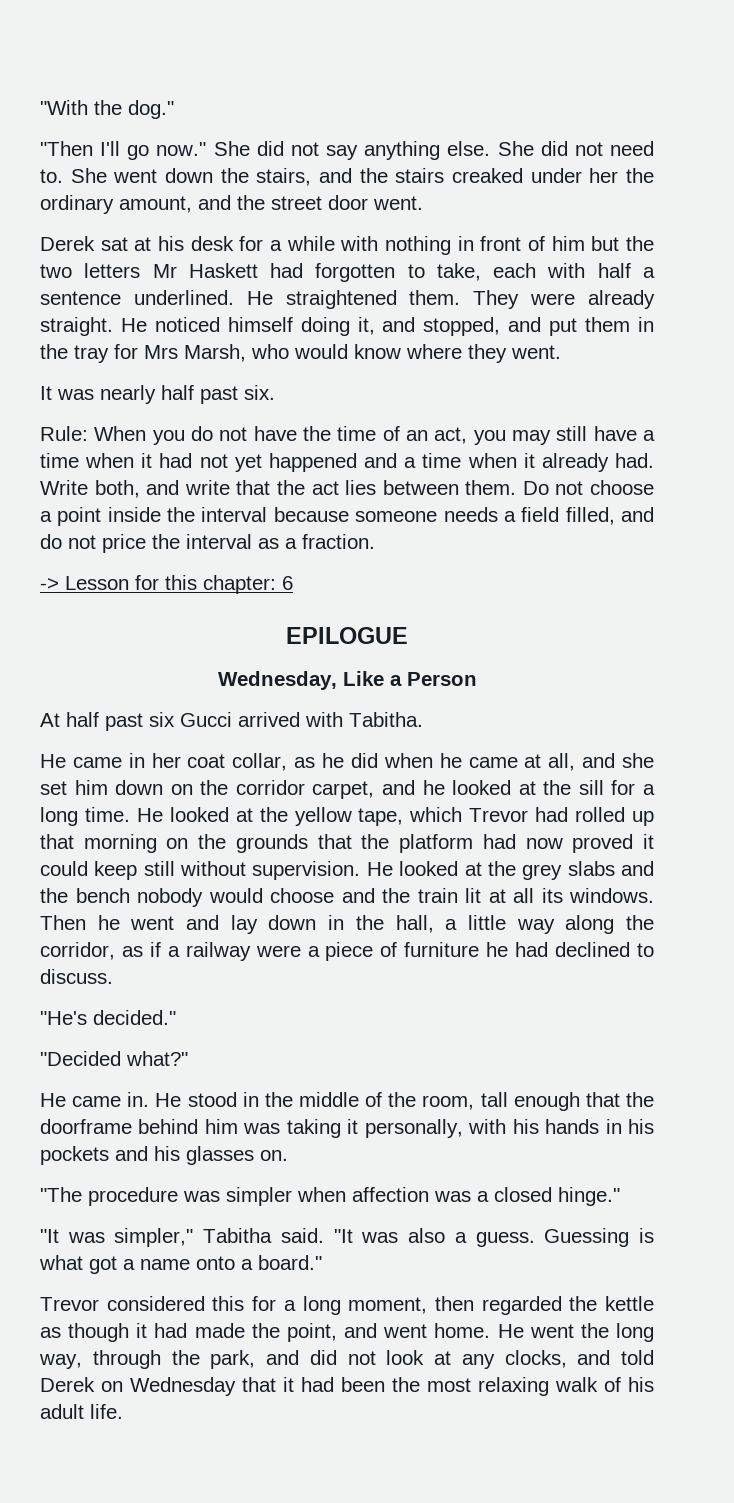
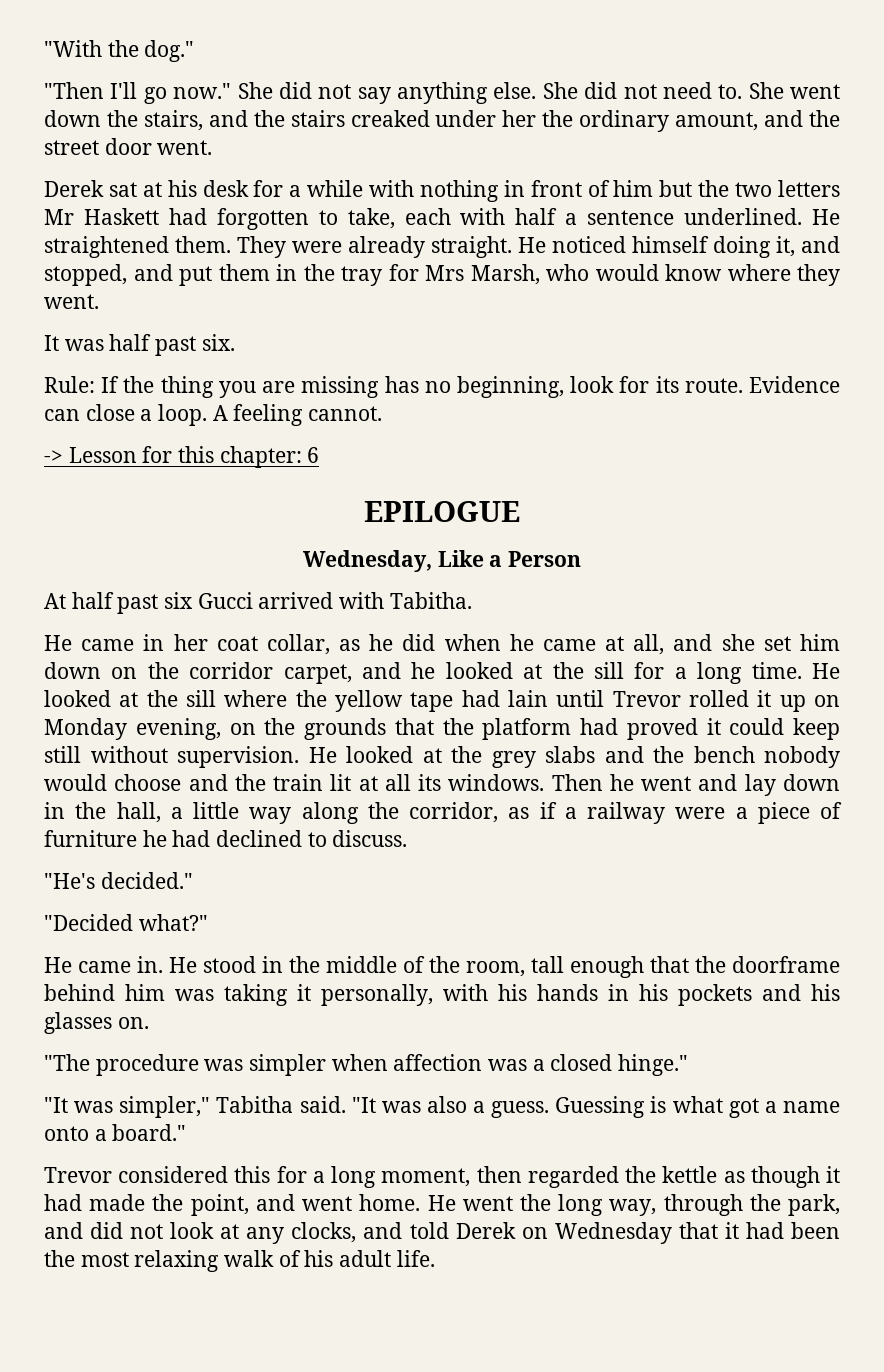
[100,385,156,404] nearly -> (104, 345) none
[94,426,655,445] [40,453,654,472] [40,480,654,498] [40,507,654,526] [40,534,375,553] When you do not have the time of an act, you may still have a time when it had not yet happened and a time when it already had. Write both, and write that the act lies between them. Do not choose a point inside the interval because someone needs a field filled, and do not price the interval as a fraction. -> [101,376,840,398] [44,404,383,426] If the thing you are missing has no beginning, look for its route. Evidence can close a loop. A feeling cannot.
[294,807,654,826] [40,834,157,853] yellow tape, which Trevor had rolled up that morning -> [186,690,841,712] [44,718,221,740] sill where the yellow tape had lain until Trevor rolled it up on Monday evening,
[525,838,563,849] now -> (618, 726) none

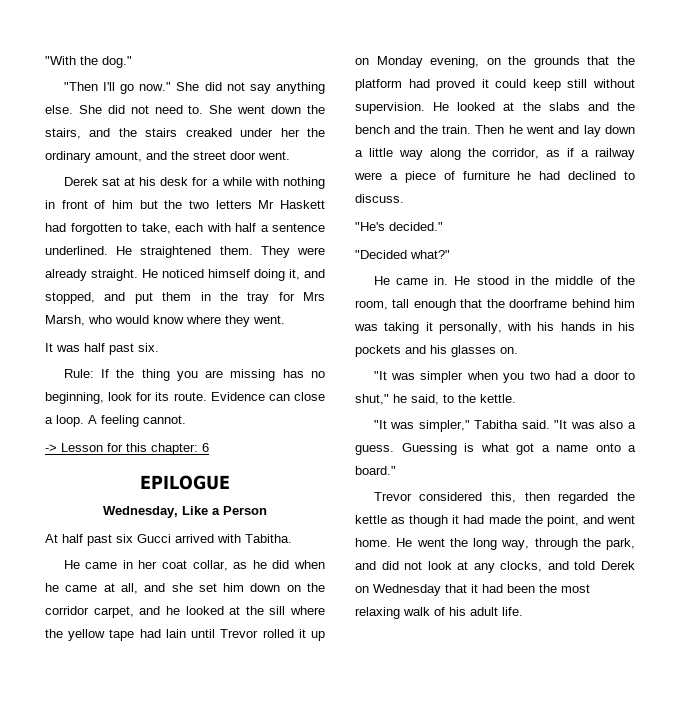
[634,662,840,684] [44,690,216,707] for a long time. He looked at the sill -> (286, 610) none
[491,751,536,768] grey -> (541, 106) none
[764,746,840,768] [44,774,545,791] nobody would choose and the train lit at all its windows. -> [394,125,471,134] and the train.
[44,802,161,823] in the hall, -> (635, 129) none
[44,1054,199,1076] "The procedure -> [373,371,387,380] "It
[393,1054,689,1076] affection was a closed hinge." -> [503,371,635,383] [355,394,516,405] you two had a door to shut," he said, to the kettle.
[234,1166,471,1188] this for a long moment, -> [491,492,517,503] this,

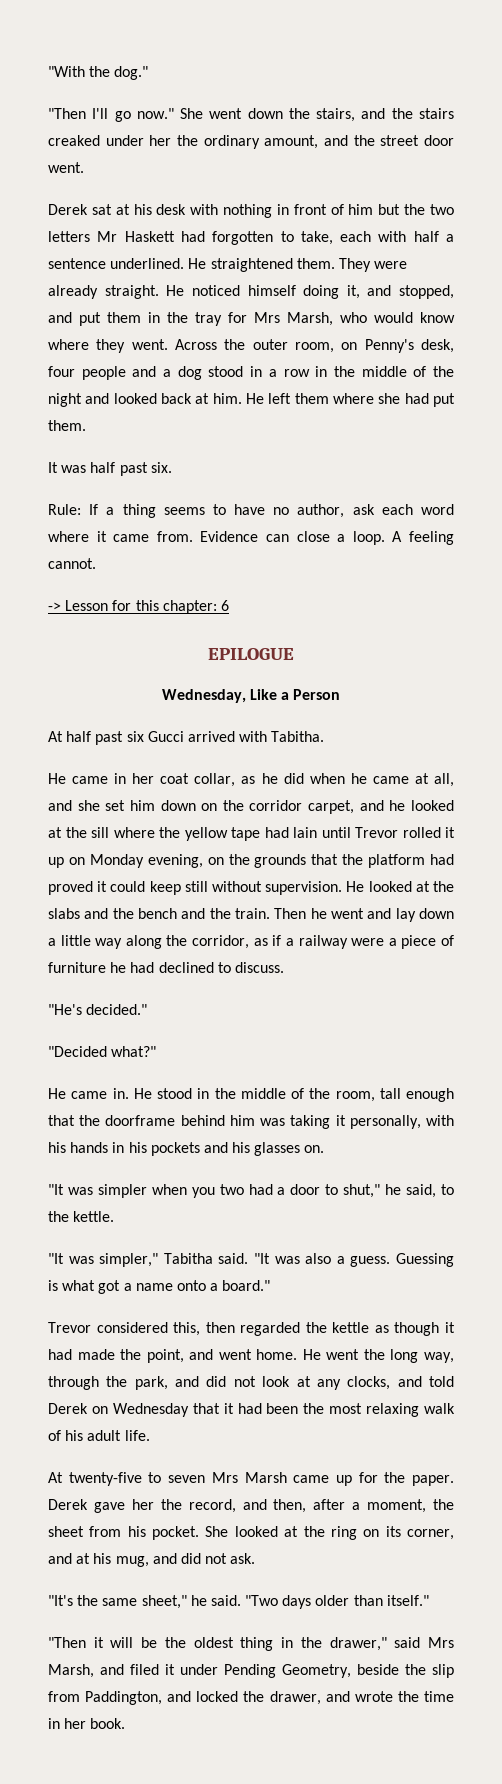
[204,82,325,94] [45,105,233,114] did not say anything else. She did not need to. She -> (204, 113) none
[192,177,252,186] for a while -> (187, 209) none
(285, 319) none -> [175,339,454,353] [48,366,454,380] [48,393,455,407] [48,420,86,431] Across the outer room, on Penny's desk, four people and a dog stood in a row in the middle of the night and looked back at him. He left them where she had put them.
[116,369,325,381] [45,392,207,404] the thing you are missing has no beginning, look for its route. -> [106,504,455,518] [48,531,193,542] a thing seems to have no author, ask each word where it came from.
(523, 611) none -> [48,1472,454,1486] [48,1499,454,1513] [48,1526,455,1540] [48,1553,256,1567] [48,1595,429,1609] [48,1637,454,1651] [48,1664,454,1678] [48,1691,454,1705] [48,1718,126,1729] // At twenty-five to seven Mrs Marsh came up for the paper. Derek gave her the record, and then, after a moment, the sheet from his pocket. She looked at the ring on its corner, and at his mug, and did not ask. // "It's the same sheet," he said. "Two days older than itself." // "Then it will be the oldest thing in the drawer," said Mrs Marsh, and filed it under Pending Geometry, beside the slip from Paddington, and locked the drawer, and wrote the time in her book.

